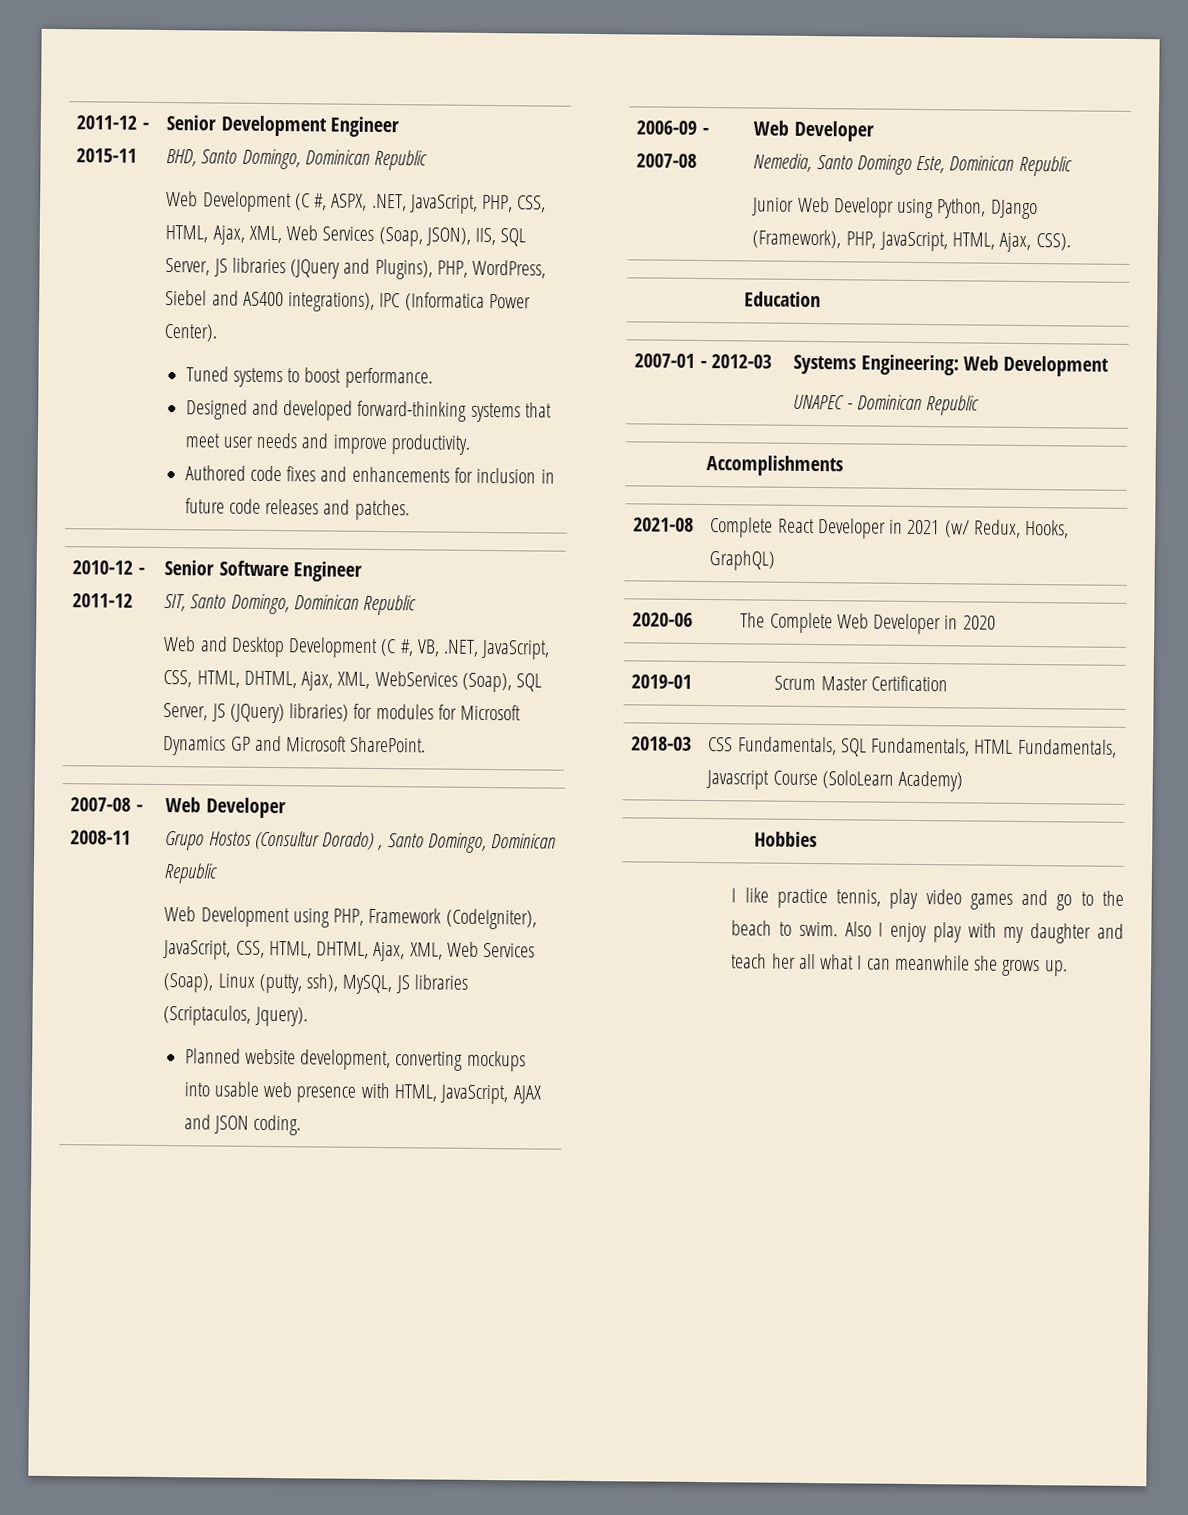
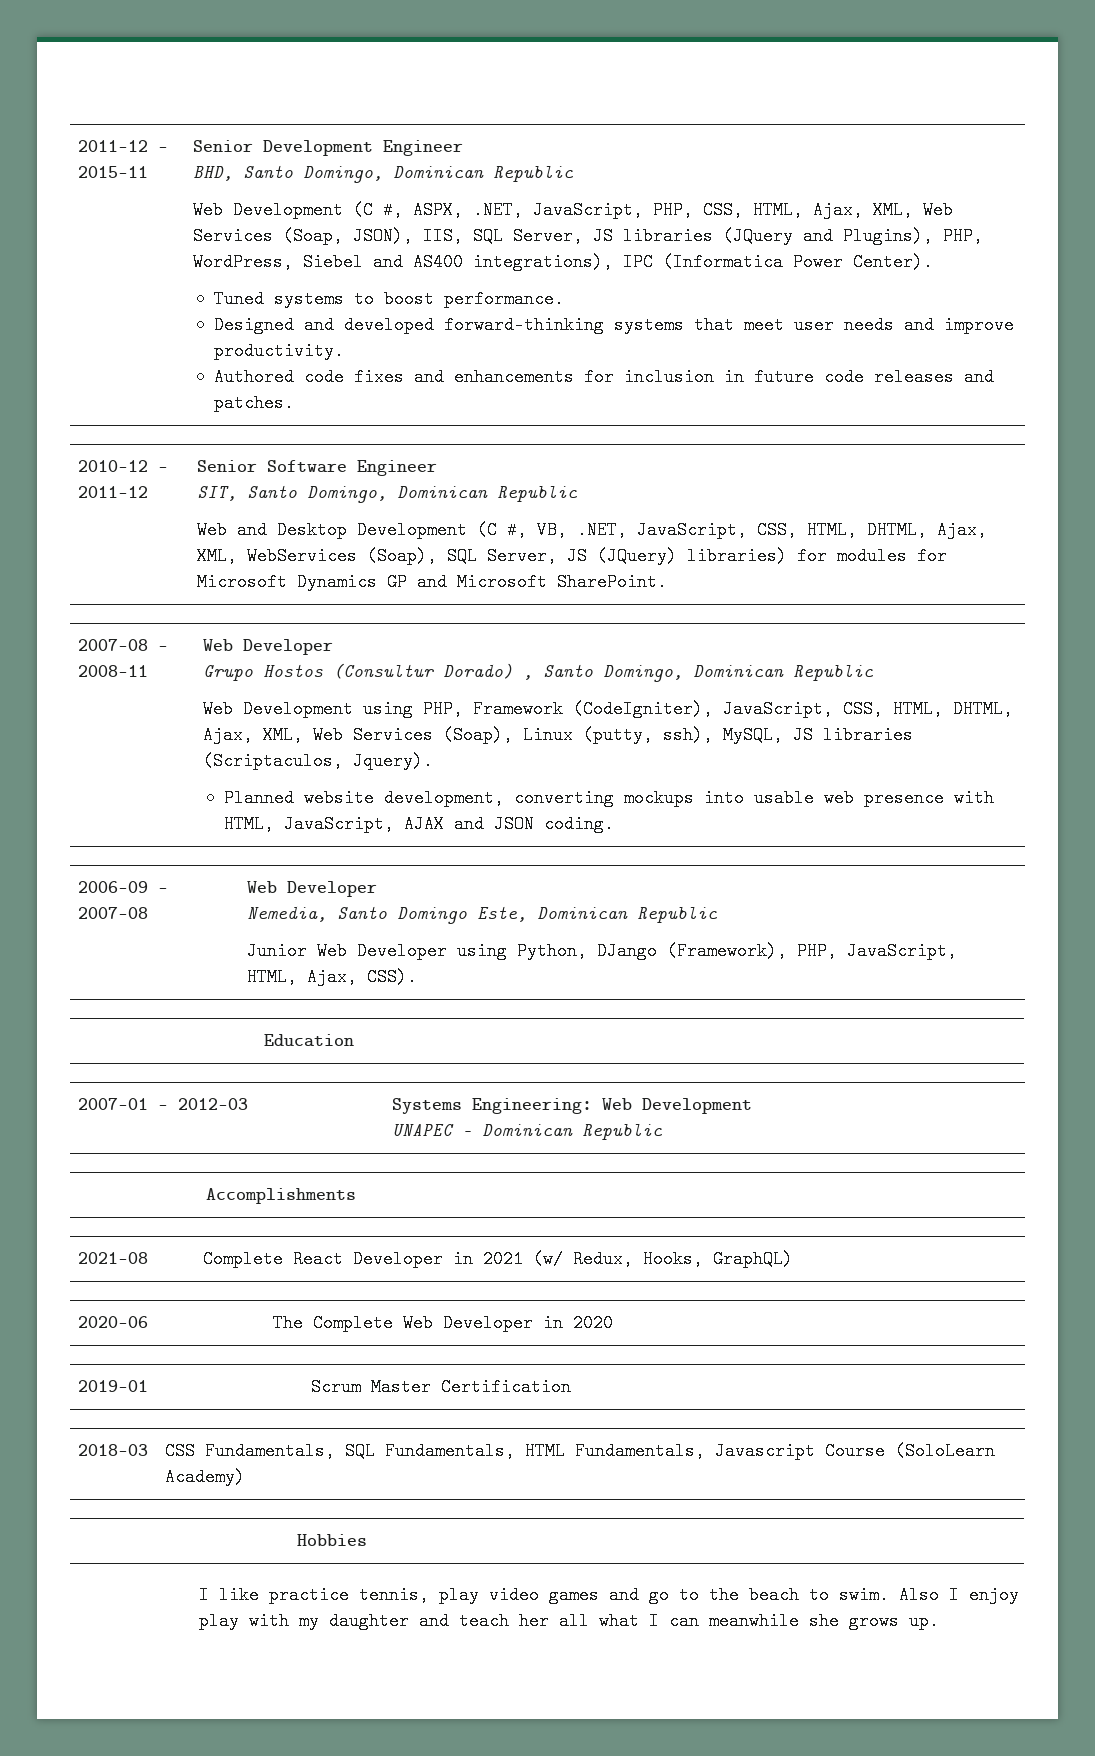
[833,197,894,218] Developr -> [357,942,448,960] Developer

